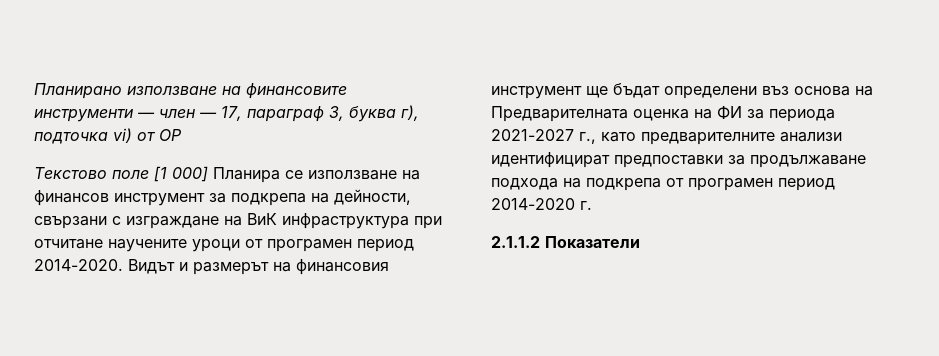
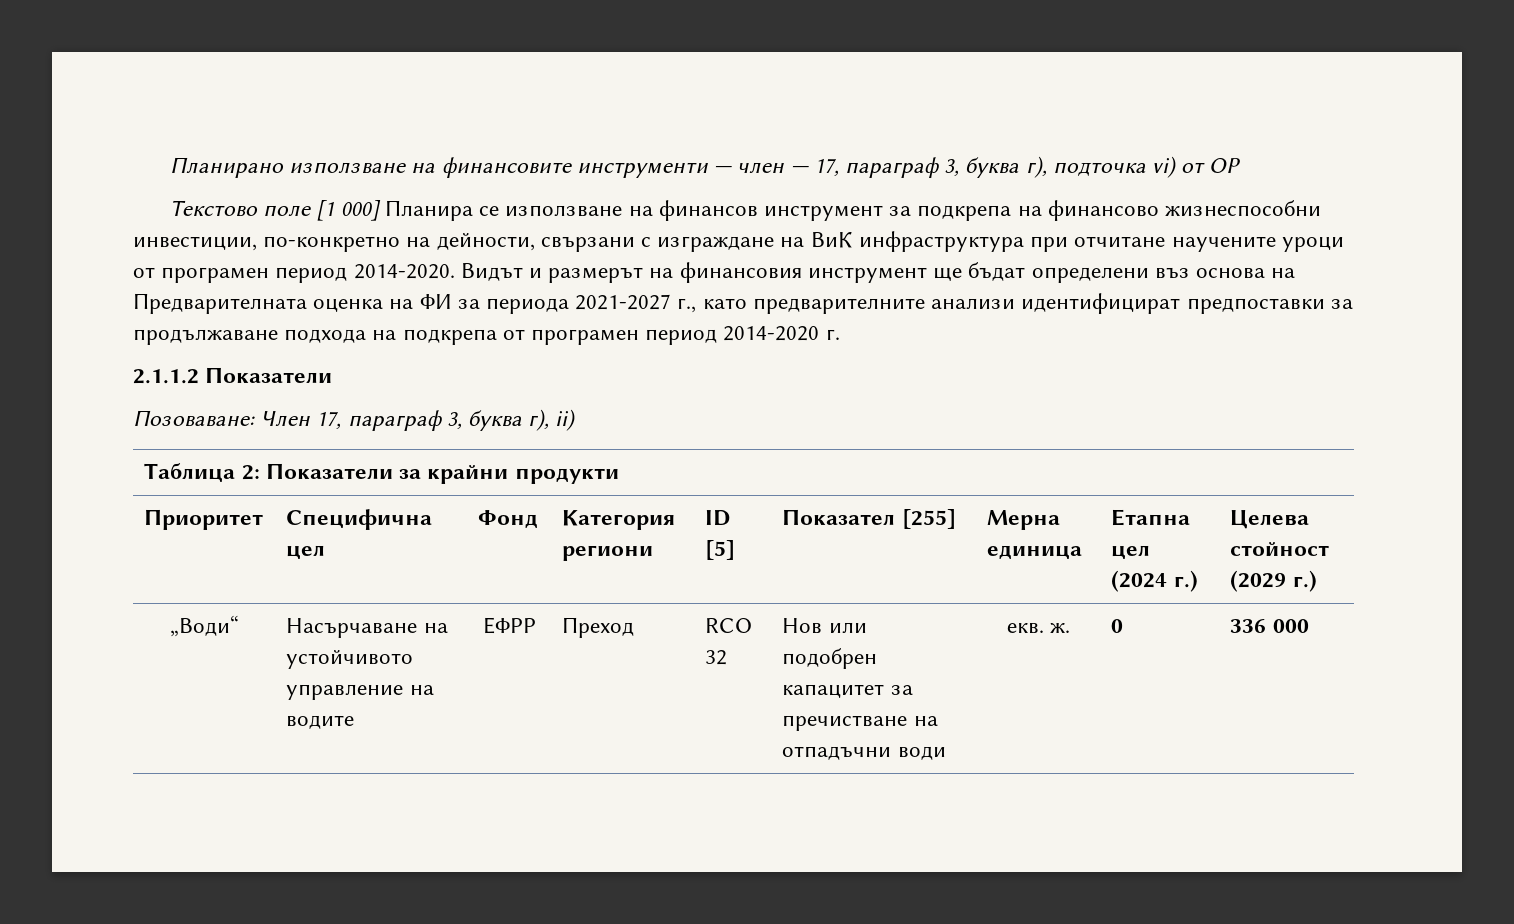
(329, 198) none -> [1047,200,1321,221] [133,236,431,252] финансово жизнеспособни инвестиции, по-конкретно на
(640, 242) none -> [133,409,577,431] [144,463,619,484] [144,509,264,530] [286,509,433,530] [286,545,326,559] [478,510,539,528] [562,510,676,530] [562,545,654,561] [705,510,732,526] [705,540,736,560] [782,509,956,529] [987,510,1061,530] [987,545,1083,559] [1111,509,1191,526] [1111,545,1151,559] [1111,570,1198,592] [1230,510,1310,529] [1230,541,1330,556] [1230,570,1317,592] [170,615,239,637] [286,618,448,638] [286,649,414,669] [286,684,434,700] [286,715,355,729] [483,617,536,634] [562,617,635,638] [705,618,753,633] [705,650,728,665] [782,618,867,634] [782,648,878,669] [782,684,913,698] [782,715,938,731] [782,746,946,760] [1006,622,1071,634] [1111,619,1124,633] [1230,619,1309,633] // Позоваване: Член 17, параграф 3, буква г), ii) // Таблица 2: Показатели за крайни продукти // Приоритет | Специфична цел | Фонд | Категория региони | ID [5] | Показател [255] | Мерна единица | Етапна цел (2024 г.) | Целева стойност (2029 г.) // „Води“ | Насърчаване на устойчивото управление на водите | ЕФРР | Преход | RCO 32 | Нов или подобрен капацитет за пречистване на отпадъчни води | екв. ж. | 0 | 336 000

